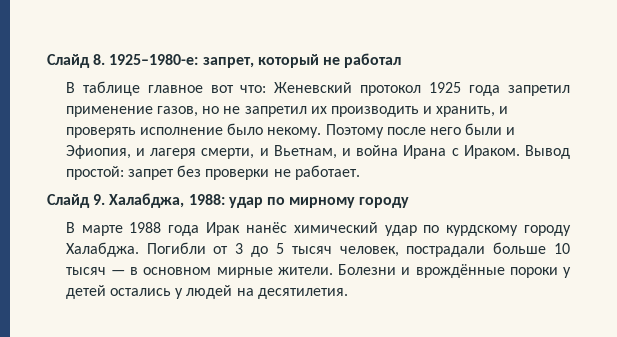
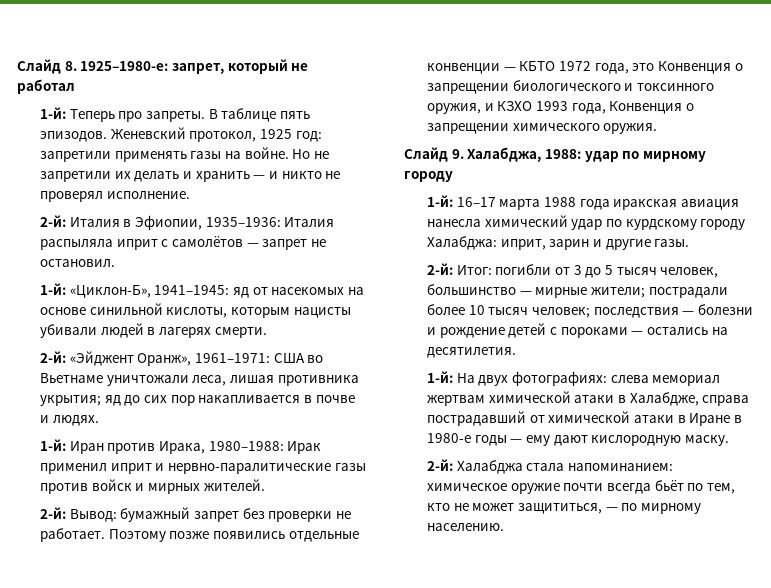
[65,81,570,96] [65,106,509,117] [65,123,516,138] [65,145,570,159] [65,166,124,180] В таблице главное вот что: Женевский протокол 1925 года запретил применение газов, но не запретил их производить и хранить, и проверять исполнение было некому. Поэтому после него были и Эфиопия, и лагеря смерти, и Вьетнам, и война Ирана с Ираком. Вывод простой: -> [40,107,311,122] [40,127,322,142] [40,147,330,162] [40,171,341,182] [40,191,190,202] [40,215,335,230] [40,236,327,250] [40,259,116,267] [40,283,365,298] [40,303,351,318] [40,323,267,338] [40,351,324,366] [40,373,359,386] [40,395,355,406] [40,415,99,426] [40,439,322,454] [40,463,366,474] [40,479,265,494] [40,507,191,522] 1-й: Теперь про запреты. В таблице пять эпизодов. Женевский протокол, 1925 год: запретили применять газы на войне. Но не запретили их делать и хранить — и никто не проверял исполнение. // 2-й: Италия в Эфиопии, 1935–1936: Италия распыляла иприт с самолётов — запрет не остановил. // 1-й: «Циклон-Б», 1941–1945: яд от насекомых на основе синильной кислоты, которым нацисты убивали людей в лагерях смерти. // 2-й: «Эйджент Оранж», 1961–1971: США во Вьетнаме уничтожали леса, лишая противника укрытия; яд до сих пор накапливается в почве и людях. // 1-й: Иран против Ирака, 1980–1988: Ирак применил иприт и нервно-паралитические газы против войск и мирных жителей. // 2-й: Вывод: бумажный
(360, 172) none -> [108,529,359,542] [427,61,743,74] [427,80,715,94] [427,101,695,114] [427,123,658,134] Поэтому позже появились отдельные конвенции — КБТО 1972 года, это Конвенция о запрещении биологического и токсинного оружия, и КЗХО 1993 года, Конвенция о запрещении химического оружия.
[65,222,287,236] В марте 1988 года Ирак нанёс -> [427,195,740,210] [427,219,482,227] 1-й: 16–17 марта 1988 года иракская авиация нанесла
[65,242,206,257] Халабджа. Погибли -> [427,236,690,250] [427,263,552,275] Халабджа: иприт, зарин и другие газы. // 2-й: Итог: погибли
[406,242,570,257] [65,264,572,278] [65,285,348,299] пострадали больше 10 тысяч — в основном мирные жители. Болезни и врождённые пороки у детей остались у людей на десятилетия. -> [427,284,728,298] [427,304,754,318] [427,323,728,338] [427,347,517,358] [427,371,721,386] [427,391,750,406] [427,411,743,426] [427,433,730,446] [427,459,674,474] [427,480,736,494] [427,503,702,514] [427,523,505,531] большинство — мирные жители; пострадали более 10 тысяч человек; последствия — болезни и рождение детей с пороками — остались на десятилетия. // 1-й: На двух фотографиях: слева мемориал жертвам химической атаки в Халабдже, справа пострадавший от химической атаки в Иране в 1980-е годы — ему дают кислородную маску. // 2-й: Халабджа стала напоминанием: химическое оружие почти всегда бьёт по тем, кто не может защититься, — по мирному населению.

